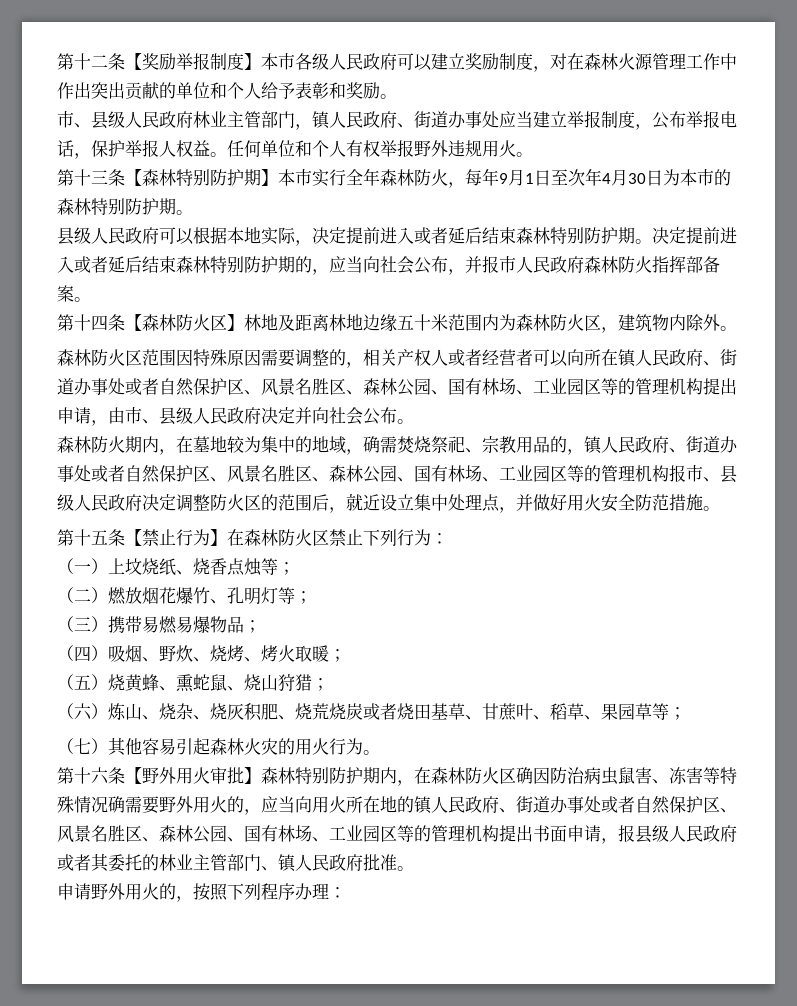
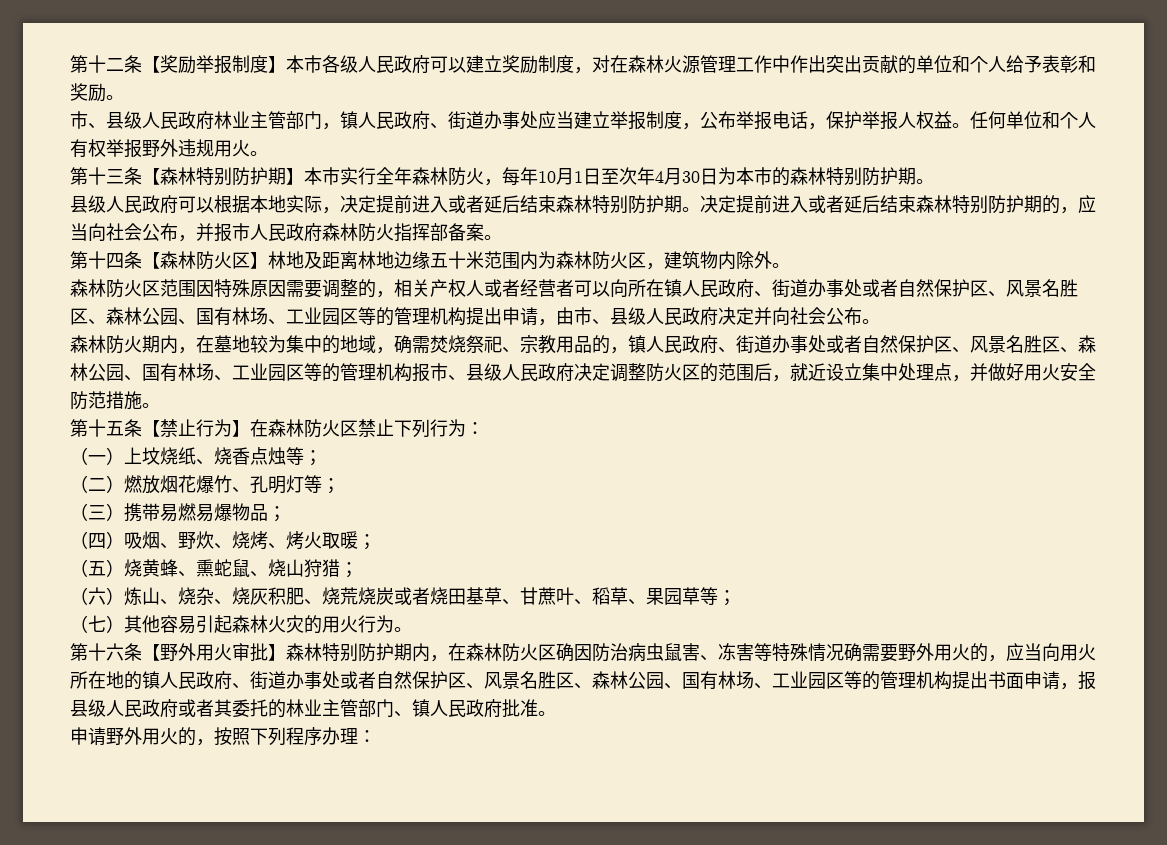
[499,173,508,184] 9 -> [538,171,556,183] 10

